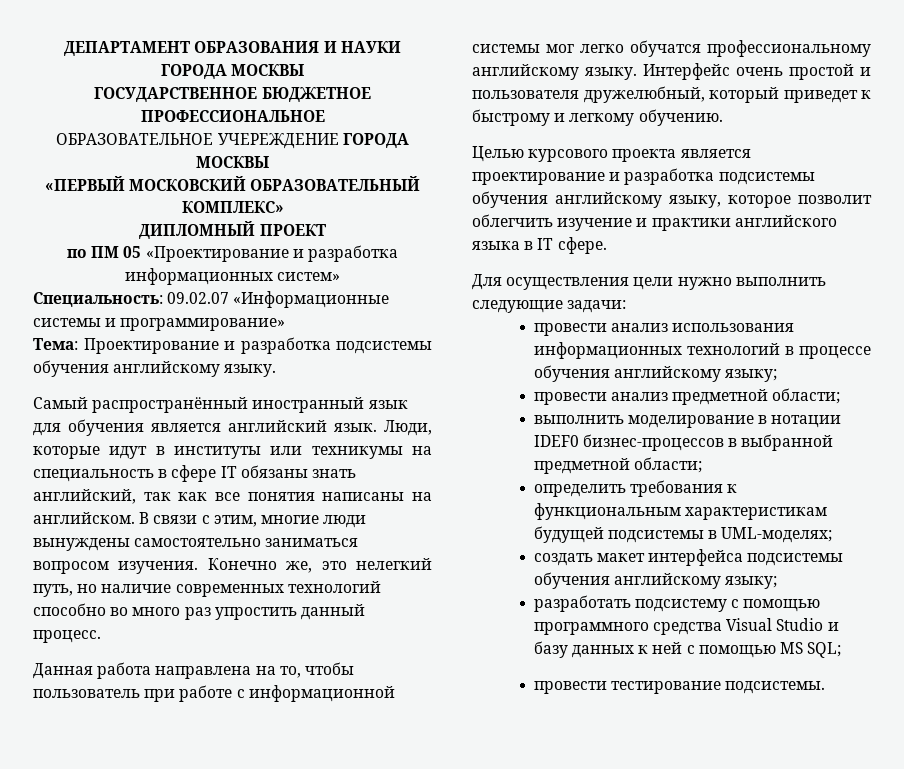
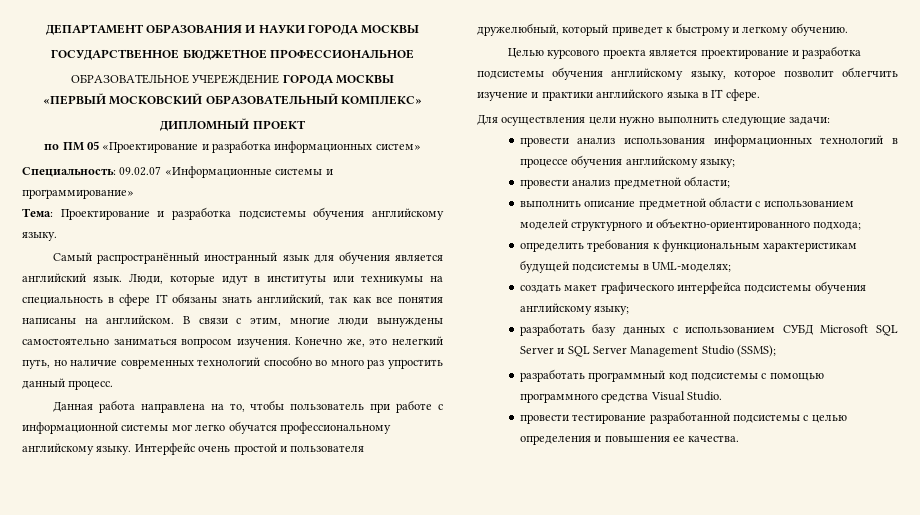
[628,415,842,428] [533,434,834,451] [533,457,703,474] моделирование в нотации IDEF0 бизнес-процессов в выбранной предметной области; -> [584,197,854,210] [519,218,862,231] описание предметной области с использованием моделей структурного и объектно-ориентированного подхода;
(646, 557) none -> [600,282,674,294] графического
[635,599,728,612] подсистему -> [592,323,898,336] [519,345,777,357] [519,369,758,382] базу данных с использованием СУБД Microsoft SQL Server и SQL Server Management Studio (SSMS); // разработать программный код подсистемы
[776,618,839,631] [533,641,842,658] [533,681,826,694] Studio и базу данных к ней с помощью MS SQL; // провести тестирование подсистемы. -> [686,391,722,401] [519,411,847,424] [519,435,740,445] Studio. // провести тестирование разработанной подсистемы с целью определения и повышения ее качества.

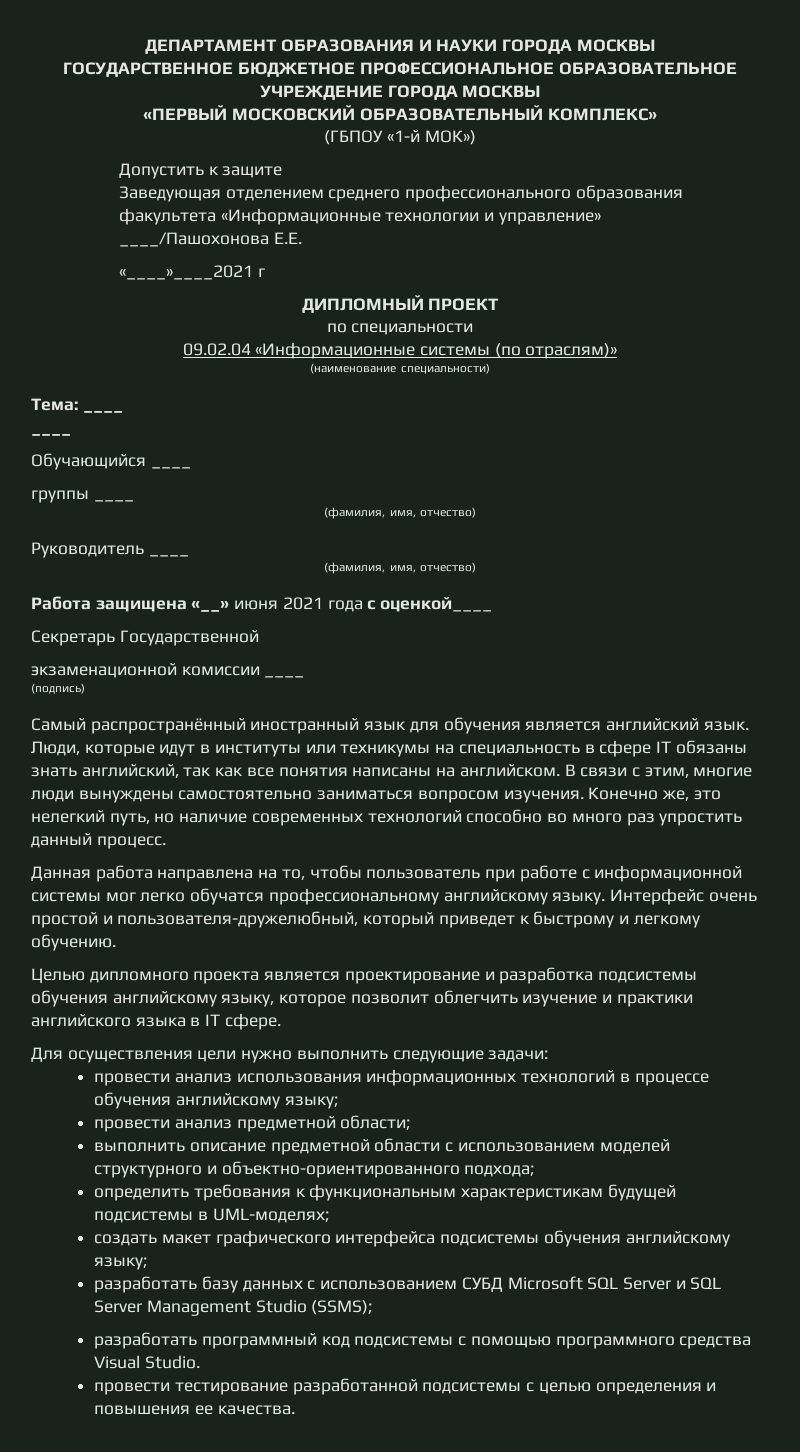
[70,74,280,85] // ОБРАЗОВАТЕЛЬНОЕ УЧЕРЕЖДЕНИЕ -> [558,62,737,75] [259,85,383,100] ОБРАЗОВАТЕЛЬНОЕ УЧРЕЖДЕНИЕ
[160,118,306,131] [44,140,421,153] [22,166,333,178] [22,189,134,199] [22,207,444,220] [22,232,57,241] ДИПЛОМНЫЙ ПРОЕКТ // по ПМ 05 «Проектирование и разработка информационных систем» // Специальность: 09.02.07 «Информационные системы и программирование» // Тема: Проектирование и разработка подсистемы обучения английскому языку. -> [324,130,476,145] [118,163,283,179] [118,185,683,202] [118,208,601,225] [118,232,302,247] [118,265,265,280] [301,295,500,313] [326,323,474,335] [182,342,618,359] [310,363,490,374] [31,398,123,413] [31,433,71,436] [31,453,191,470] [31,490,134,503] [323,507,477,519] [31,542,189,558] [323,562,477,574] [31,596,493,612] [31,630,259,646] [31,663,305,678] [31,683,85,694] (ГБПОУ «1-й МОК») // Допустить к защите // Заведующая отделением среднего профессионального образования факультета «Информационные технологии и управление» // ____/Пашохонова Е.Е. // «____»____2021 г // ДИПЛОМНЫЙ ПРОЕКТ // по специальности // 09.02.04 «Информационные системы (по отраслям)» // (наименование специальности) // Тема: ____ // ____ // Обучающийся ____ // группы ____ // (фамилия, имя, отчество) // Руководитель ____ // (фамилия, имя, отчество) // Работа защищена «__» июня 2021 года с оценкой____ // Секретарь Государственной // экзаменационной комиссии ____ // (подпись)
[290,445,365,452] [477,23,559,36] пользователя дружелюбный, -> [117,911,359,928] пользователя-дружелюбный,
[547,49,600,59] курсового -> [89,971,189,983] дипломного

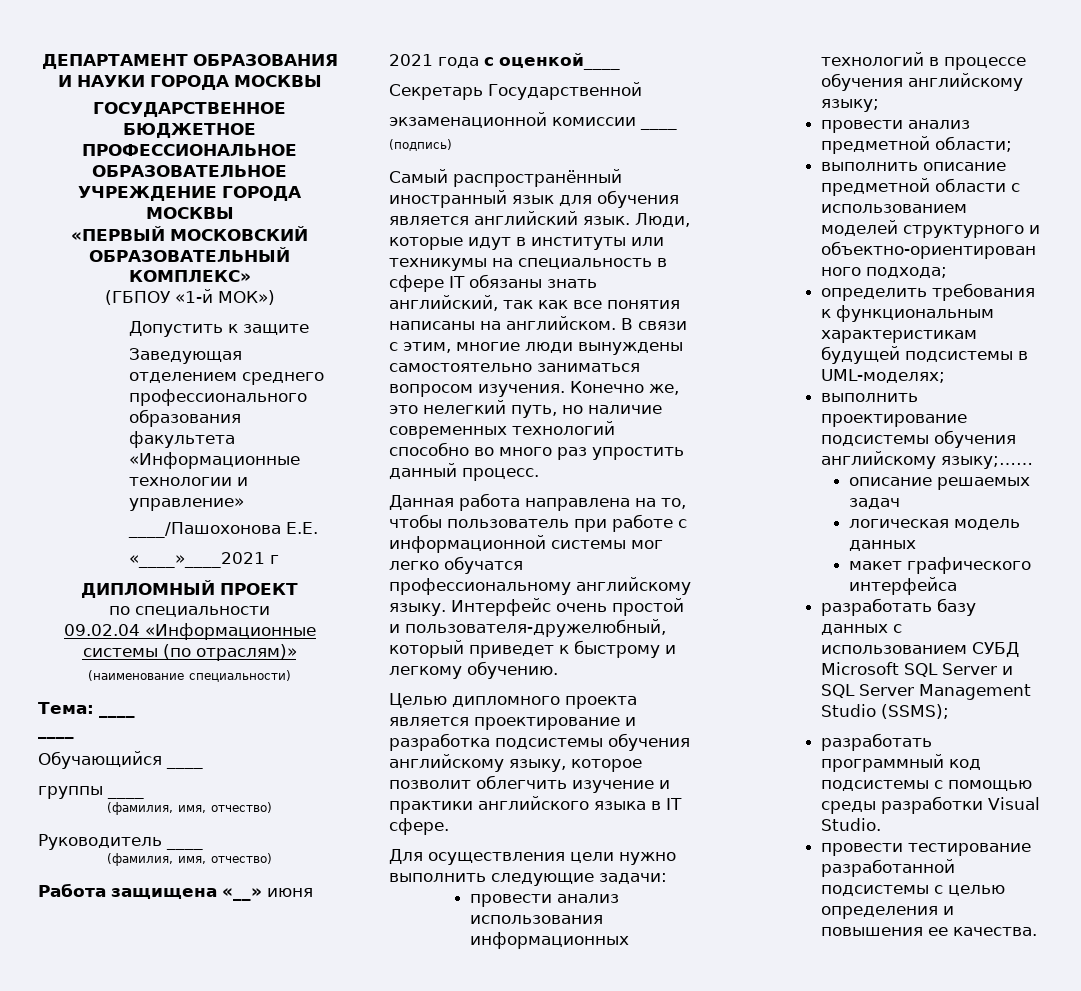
[94,1234,158,1246] создать -> [820,393,918,402] [820,414,967,427] [820,430,1016,448] [820,451,1033,469] [849,477,1031,490] [849,498,901,509] [849,519,1021,530] [849,540,917,551] выполнить проектирование подсистемы обучения английскому языку;…… // описание решаемых задач // логическая модель данных //
[440,1230,730,1247] [94,1257,148,1270] подсистемы обучения английскому языку; -> (958, 586) none
[555,1336,752,1349] программного средства -> [820,796,983,814] среды разработки

